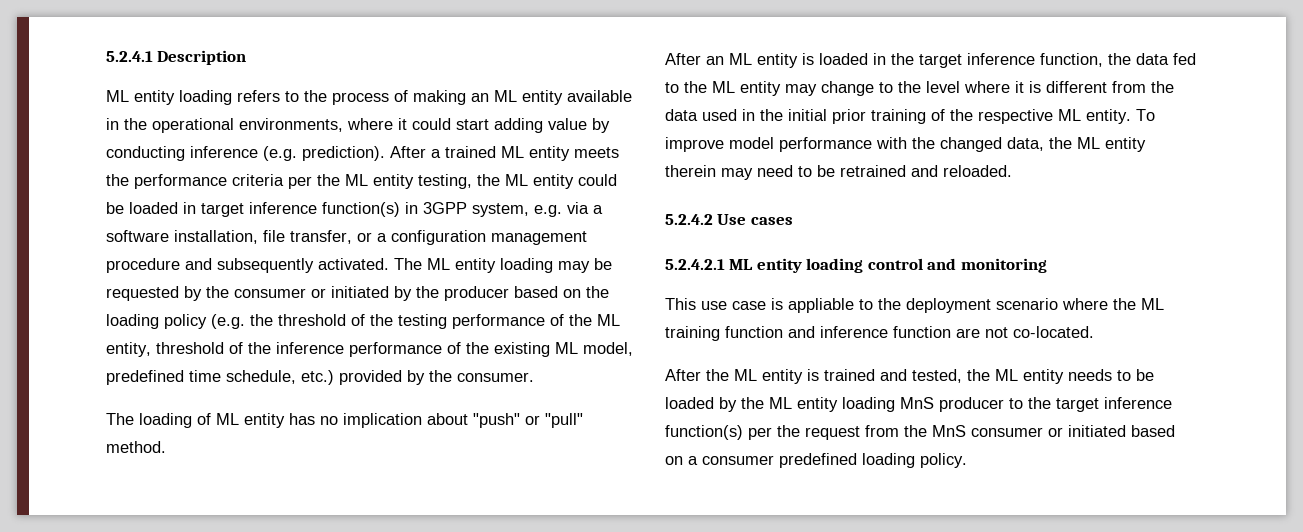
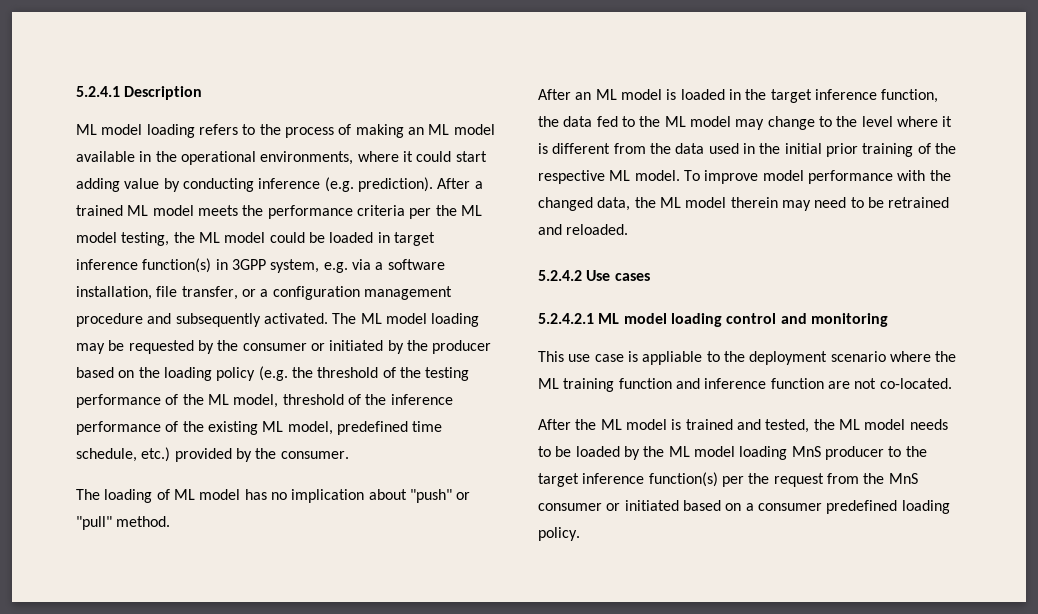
[134,90,175,105] entity -> [101,124,143,135] model
[522,90,563,105] entity -> [453,124,495,135] model
[529,146,570,161] entity -> [152,205,194,216] model
[373,174,414,189] entity -> [76,232,117,243] model
[533,174,574,189] entity -> [224,232,266,243] model
[455,258,496,273] entity -> [385,313,427,324] model
[106,342,151,357] entity, -> [233,394,279,408] model,
[244,413,285,428] entity -> [199,489,241,500] model
[757,53,798,68] entity -> [620,89,662,100] model
[740,81,781,96] entity -> [689,116,731,127] model
[1086,109,1131,124] entity. -> [634,170,680,181] model.
[1105,137,1146,152] entity -> [685,197,727,208] model
[756,258,802,273] entity -> [623,313,667,324] model
[762,369,803,384] entity -> [625,419,667,430] model
[1023,369,1064,384] entity -> [864,419,906,430] model
[797,397,838,412] entity -> [693,446,735,457] model

